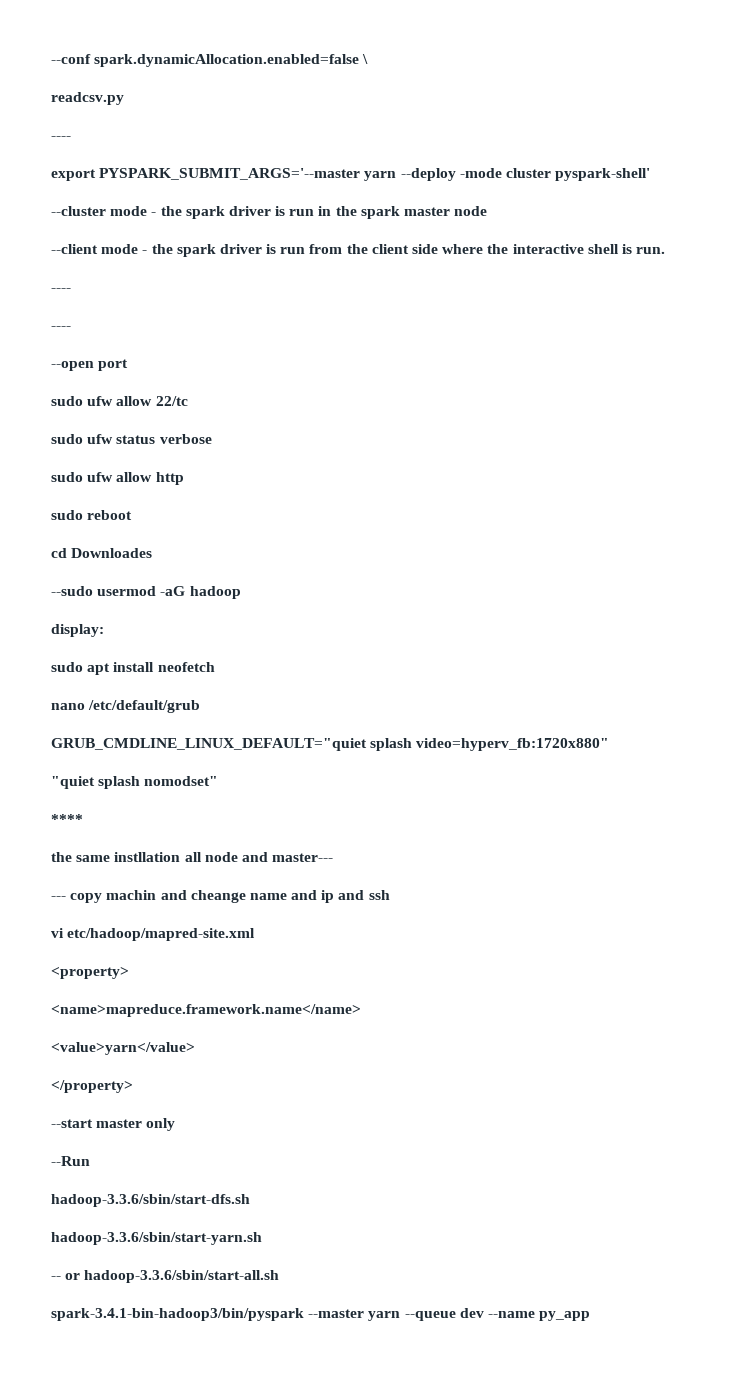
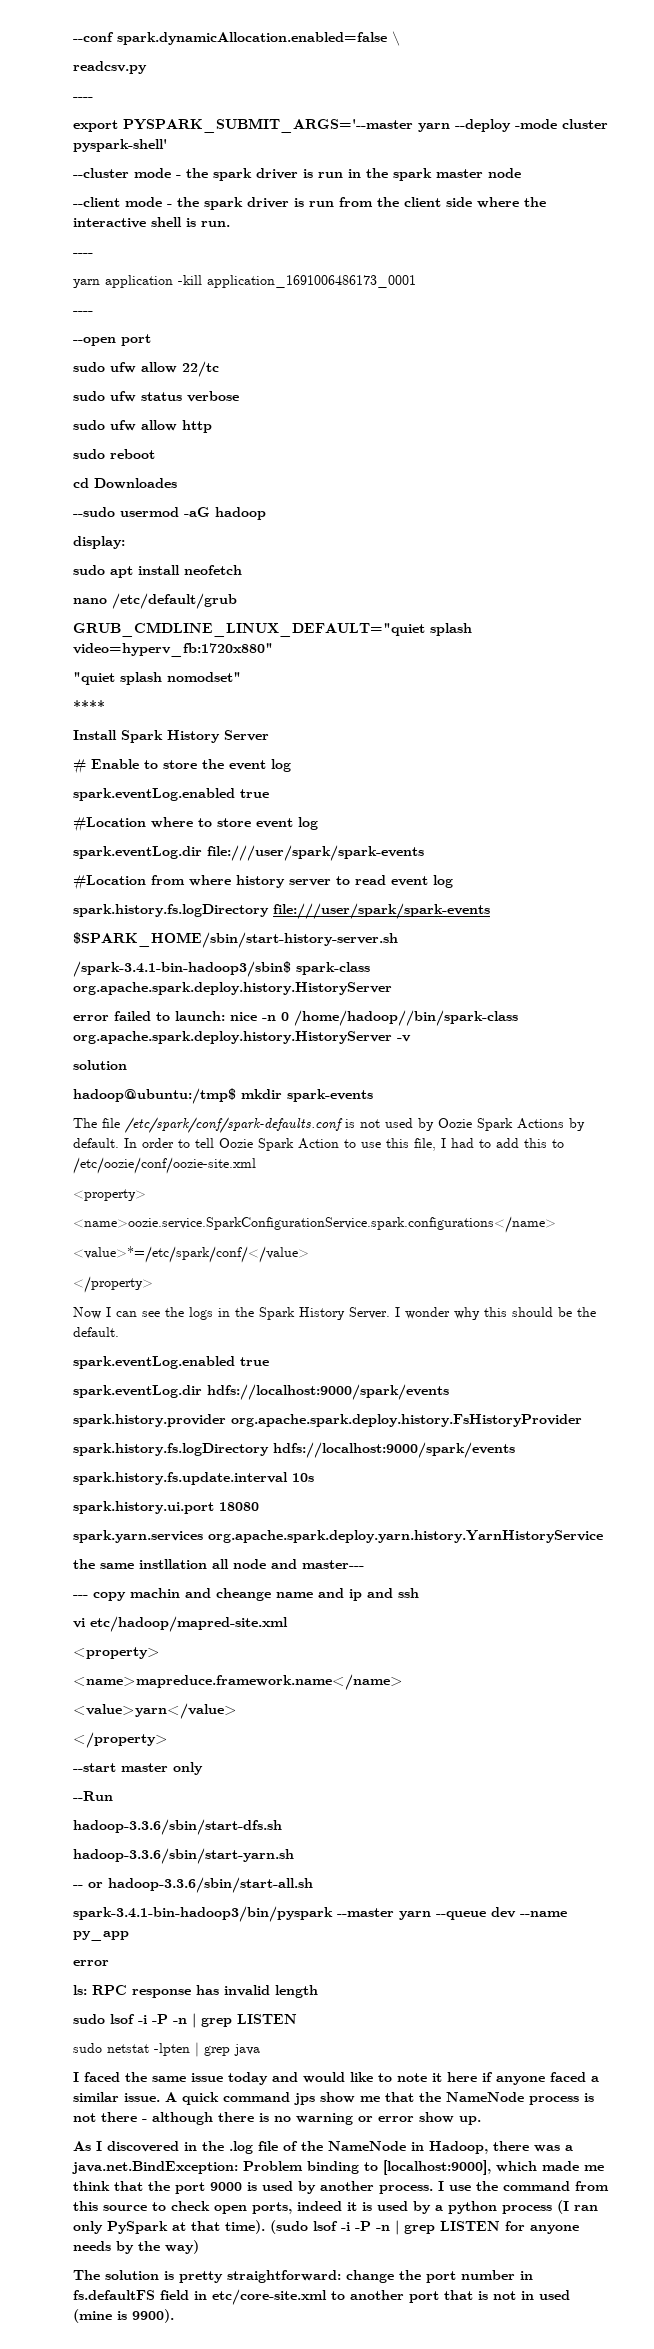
(71, 290) none -> [73,275,416,288] // yarn application -kill application_1691006486173_0001
(83, 819) none -> [73,730,269,743] [73,759,291,774] [73,788,269,801] [73,817,318,832] [73,845,424,861] [73,875,453,890] [73,903,490,919] [73,932,398,948] [73,961,370,977] [73,982,392,995] [73,1010,518,1026] [73,1031,411,1044] [73,1060,127,1070] [73,1088,373,1104] [73,1117,585,1133] [73,1138,564,1151] [73,1157,256,1174] [73,1189,146,1201] [73,1216,556,1233] [73,1246,309,1263] [73,1276,153,1293] [73,1307,596,1320] [73,1327,119,1337] [73,1356,269,1369] [73,1384,449,1400] [73,1414,582,1427] [73,1442,515,1458] [73,1472,314,1485] [73,1501,259,1514] [73,1530,603,1543] // Install Spark History Server // # Enable to store the event log // spark.eventLog.enabled true // #Location where to store event log // spark.eventLog.dir file:///user/spark/spark-events // #Location from where history server to read event log // spark.history.fs.logDirectory file:///user/spark/spark-events // $SPARK_HOME/sbin/start-history-server.sh // /spark-3.4.1-bin-hadoop3/sbin$ spark-class org.apache.spark.deploy.history.HistoryServer // error failed to launch: nice -n 0 /home/hadoop//bin/spark-class org.apache.spark.deploy.history.HistoryServer -v // solution // hadoop@ubuntu:/tmp$ mkdir spark-events // The file /etc/spark/conf/spark-defaults.conf is not used by Oozie Spark Actions by default. In order to tell Oozie Spark Action to use this file, I had to add this to /etc/oozie/conf/oozie-site.xml // <property> // <name>oozie.service.SparkConfigurationService.spark.configurations</name> // <value>*=/etc/spark/conf/</value> // </property> // Now I can see the logs in the Spark History Server. I wonder why this should be the default. // spark.eventLog.enabled true // spark.eventLog.dir hdfs://localhost:9000/spark/events // spark.history.provider org.apache.spark.deploy.history.FsHistoryProvider // spark.history.fs.logDirectory hdfs://localhost:9000/spark/events // spark.history.fs.update.interval 10s // spark.history.ui.port 18080 // spark.yarn.services org.apache.spark.deploy.yarn.history.YarnHistoryService
(591, 1316) none -> [73,1960,109,1966] [73,1985,318,1998] [73,2013,297,2028] [73,2042,260,2057] [73,2072,599,2085] [73,2092,594,2105] [73,2112,481,2125] [73,2141,573,2154] [72,2160,604,2175] [73,2181,609,2194] [73,2200,598,2214] [73,2220,579,2235] [73,2240,199,2254] [73,2270,533,2283] [73,2289,570,2305] [73,2309,174,2323] // error // ls: RPC response has invalid length // sudo lsof -i -P -n | grep LISTEN // sudo netstat -lpten | grep java // I faced the same issue today and would like to note it here if anyone faced a similar issue. A quick command jps show me that the NameNode process is not there - although there is no warning or error show up. // As I discovered in the .log file of the NameNode in Hadoop, there was a java.net.BindException: Problem binding to [localhost:9000], which made me think that the port 9000 is used by another process. I use the command from this source to check open ports, indeed it is used by a python process (I ran only PySpark at that time). (sudo lsof -i -P -n | grep LISTEN for anyone needs by the way) // The solution is pretty straightforward: change the port number in fs.defaultFS field in etc/core-site.xml to another port that is not in used (mine is 9900).

